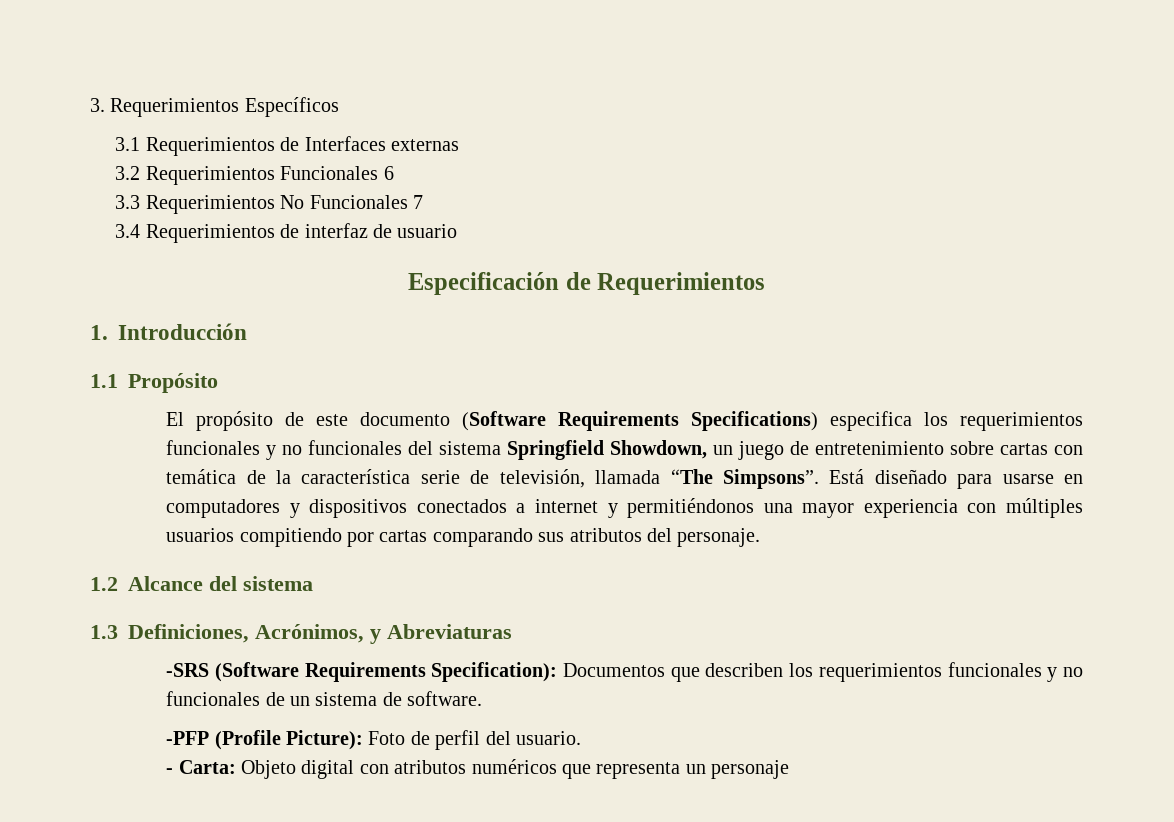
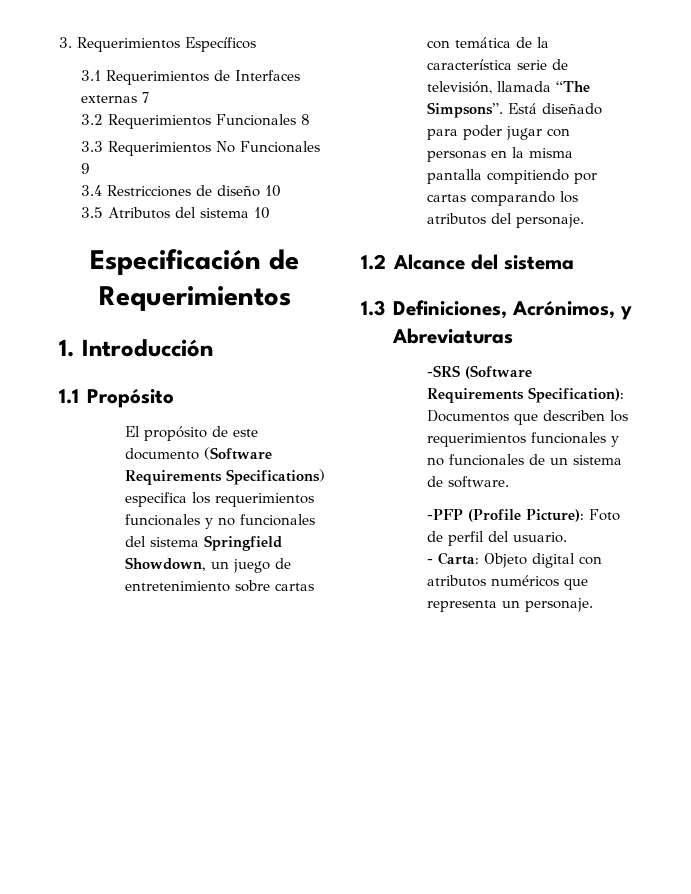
(460, 145) none -> [142,92,150,103] 7
[383,166,394,180] 6 -> [301,114,311,125] 8
[413,195,424,209] 7 -> [81,163,91,174] 9
[145,223,458,243] Requerimientos de interfaz de usuario -> [107,185,282,197] [81,207,271,219] Restricciones de diseño 10 // 3.5 Atributos del sistema 10
[1002,474,1083,484] [166,498,1083,518] [166,528,235,542] usarse en computadores y dispositivos conectados a internet y permitiéndonos una mayor experiencia con múltiples usuarios -> [463,125,571,140] [427,147,574,162] [427,169,483,184] poder jugar con personas en la misma pantalla
[538,532,565,542] sus -> [560,191,579,203] los
[711,760,790,779] personaje -> [525,598,594,612] personaje.

